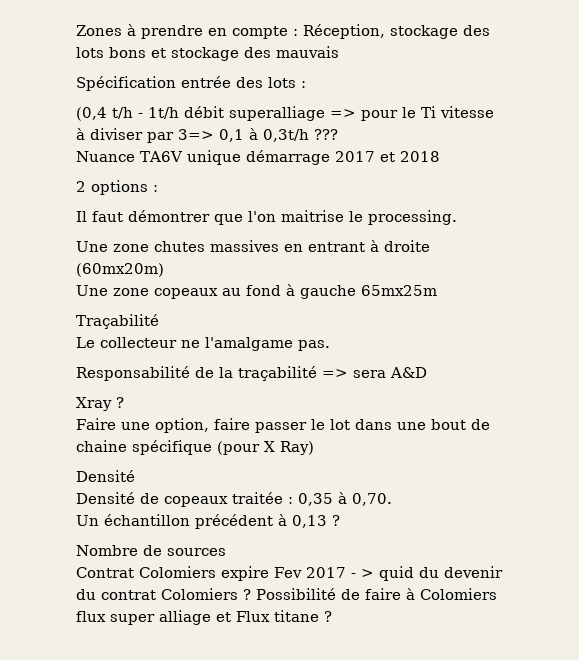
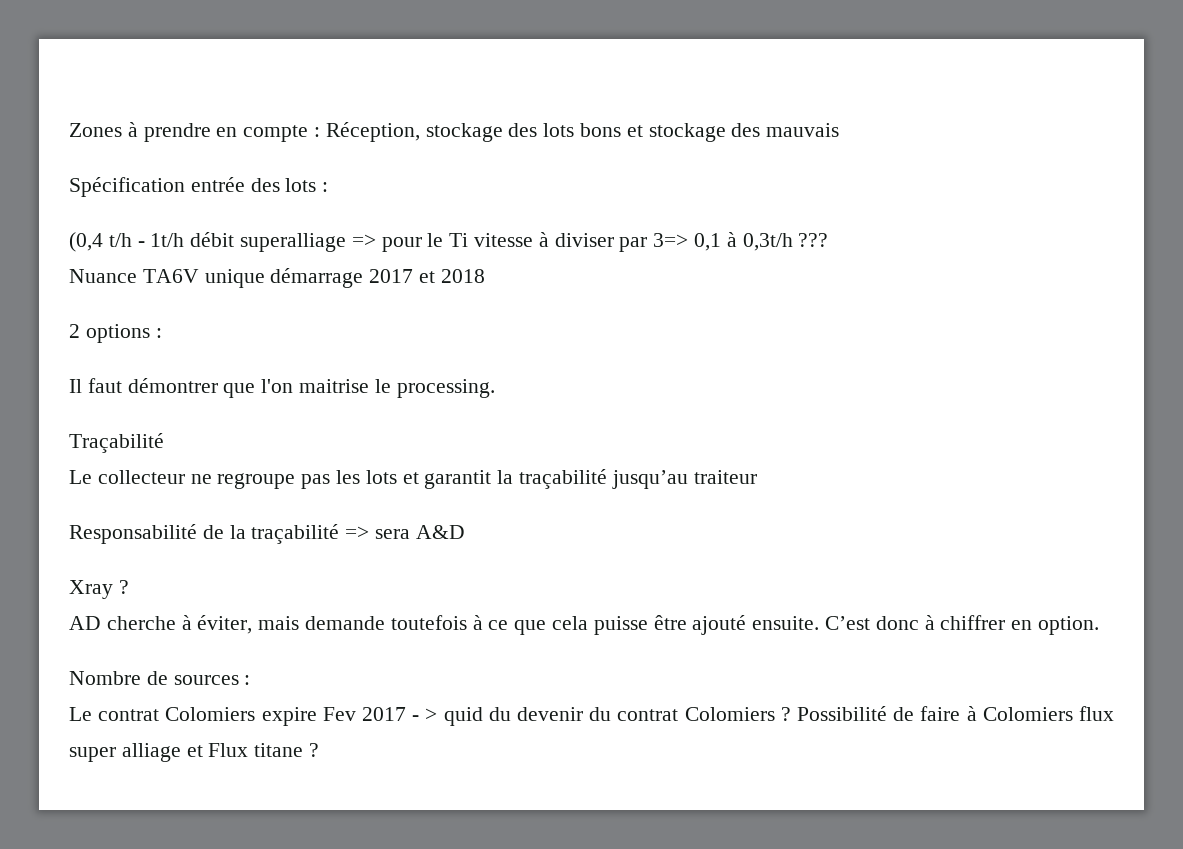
[76,240,430,252] [76,263,164,277] [76,284,437,299] [76,314,159,329] [76,337,330,351] Une zone chutes massives en entrant à droite (60mx20m) // Une zone copeaux au fond à gauche 65mx25m // Traçabilité // Le collecteur ne l'amalgame pas. -> [69,433,164,453] [69,469,757,489] Traçabilité // Le collecteur ne regroupe pas les lots et garantit la traçabilité jusqu’au traiteur
[76,418,490,433] [76,440,314,455] [76,470,135,482] [76,492,392,507] [76,514,340,529] Faire une option, faire passer le lot dans une bout de chaine spécifique (pour X Ray) // Densité // Densité de copeaux traitée : 0,35 à 0,70. // Un échantillon précédent à 0,13 ? -> [69,615,1100,635] AD cherche à éviter, mais demande toutefois à ce que cela puisse être ajouté ensuite. C’est donc à chiffrer en option.
[76,567,134,578] // Contrat -> [244,675,251,685] [69,707,160,721] : // Le contrat

